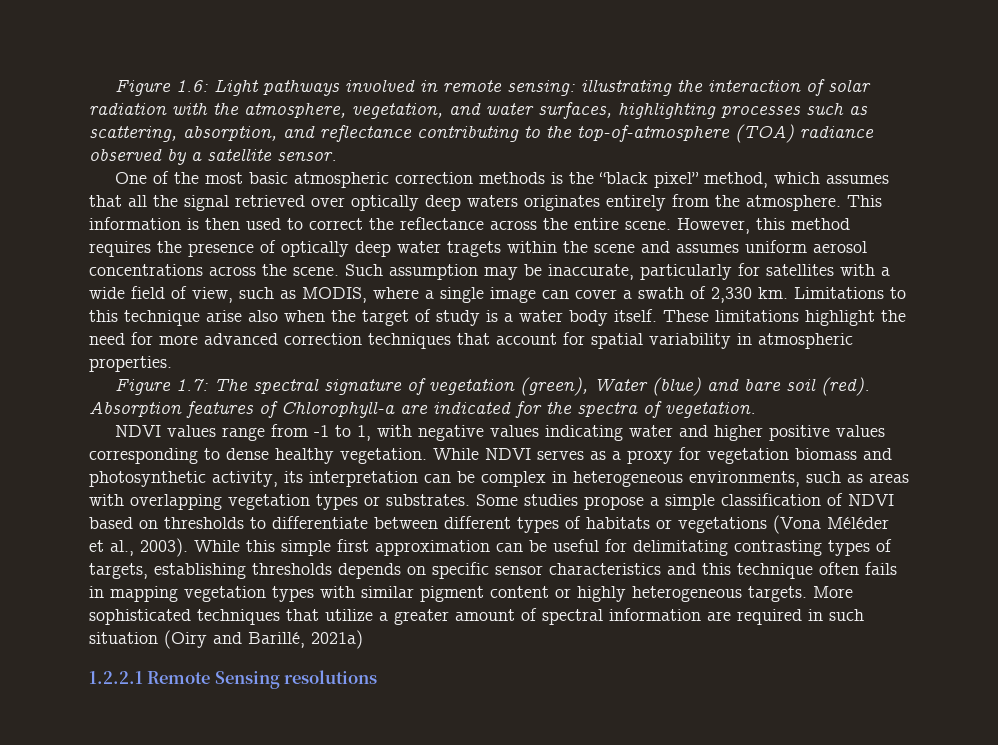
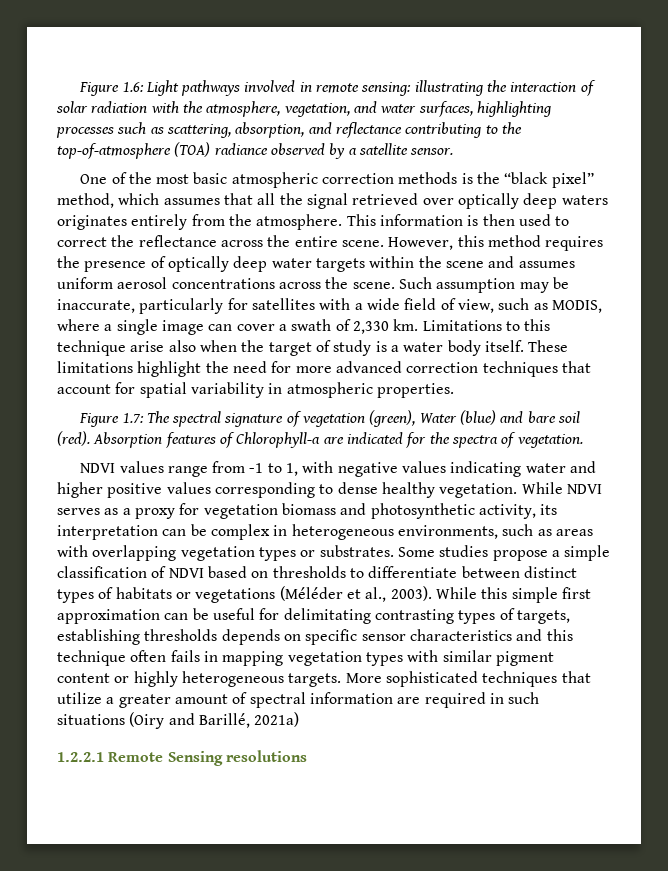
[447,241,501,257] tragets -> [315,258,365,272] targets
[444,516,511,529] different -> [523,566,577,578] distinct
[773,515,889,534] (Vona Méléder -> [279,586,343,601] (Méléder
[89,632,158,644] situation -> [57,714,125,725] situations

